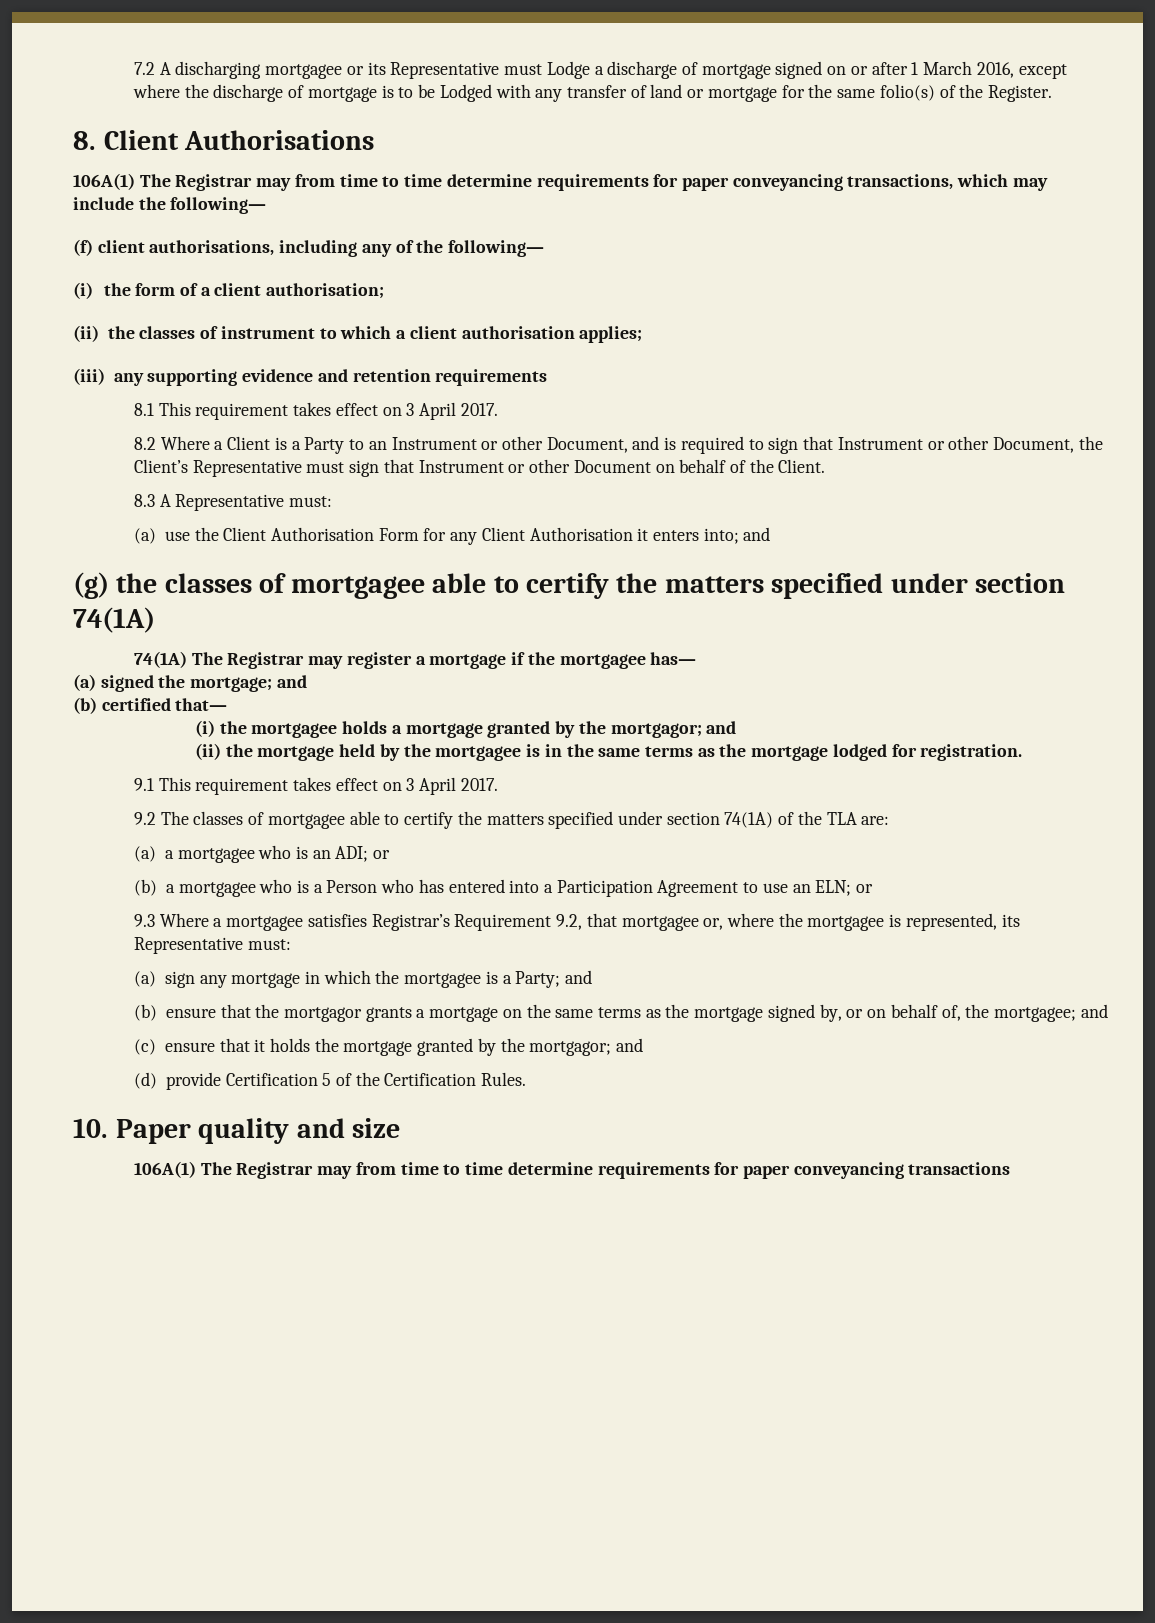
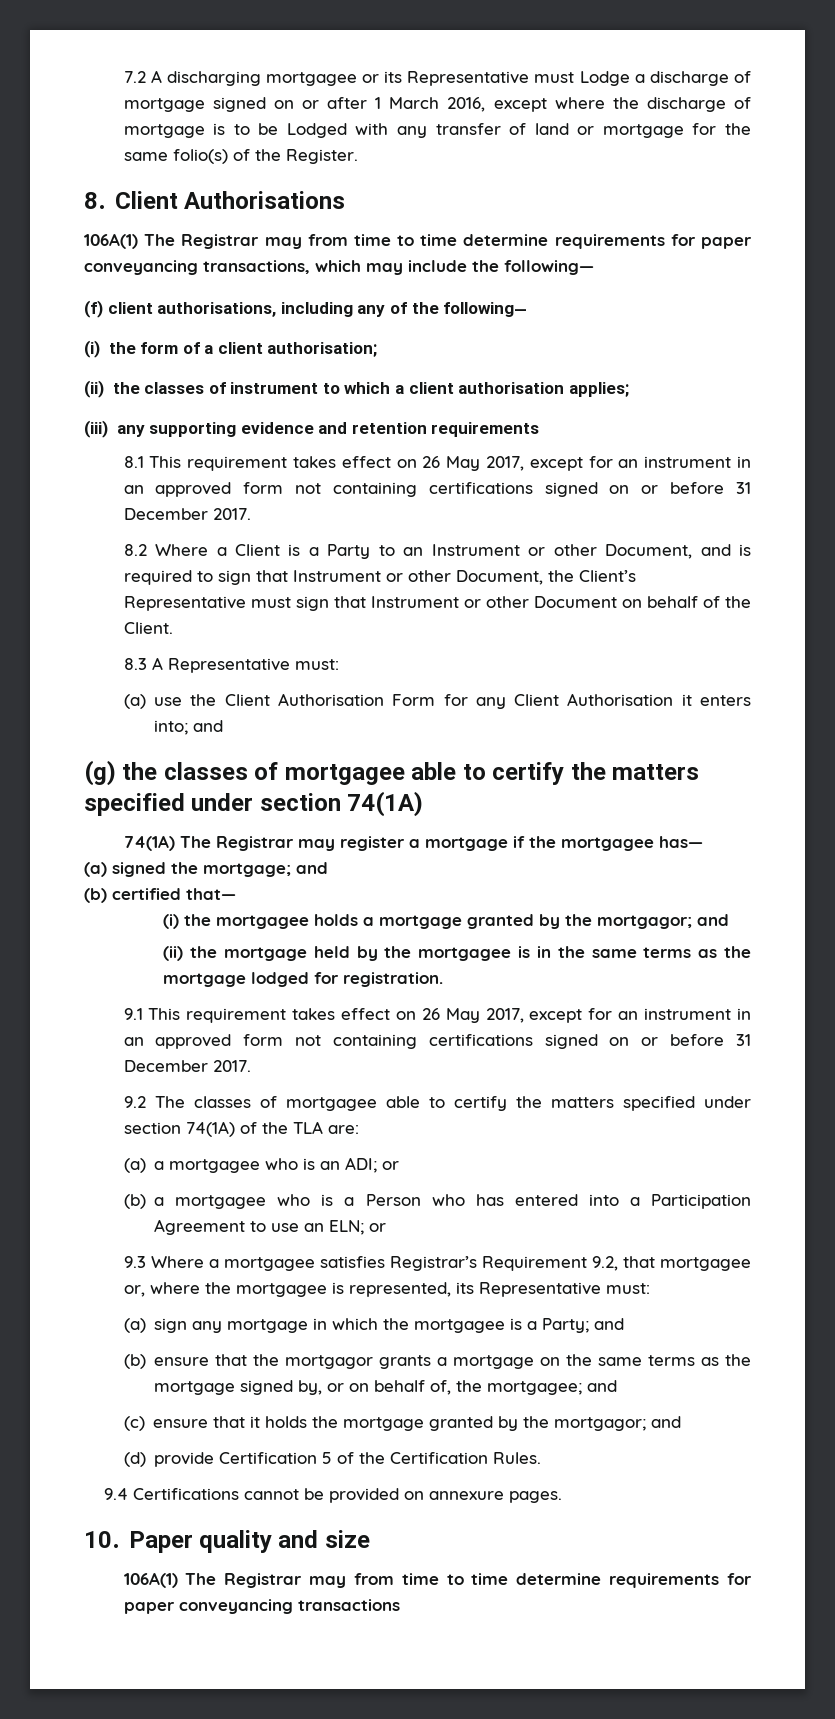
[406,402,457,420] 3 April -> [422,456,751,471] [123,482,752,497] [123,508,208,520] 26 May 2017, except for an instrument in an approved form not containing certifications signed on or before 31 December
[406,777,457,795] 3 April -> [421,1008,752,1023] [123,1034,752,1049] [123,1060,208,1072] 26 May 2017, except for an instrument in an approved form not containing certifications signed on or before 31 December
(527, 1079) none -> [103,1488,562,1503] // 9.4 Certifications cannot be provided on annexure pages.

